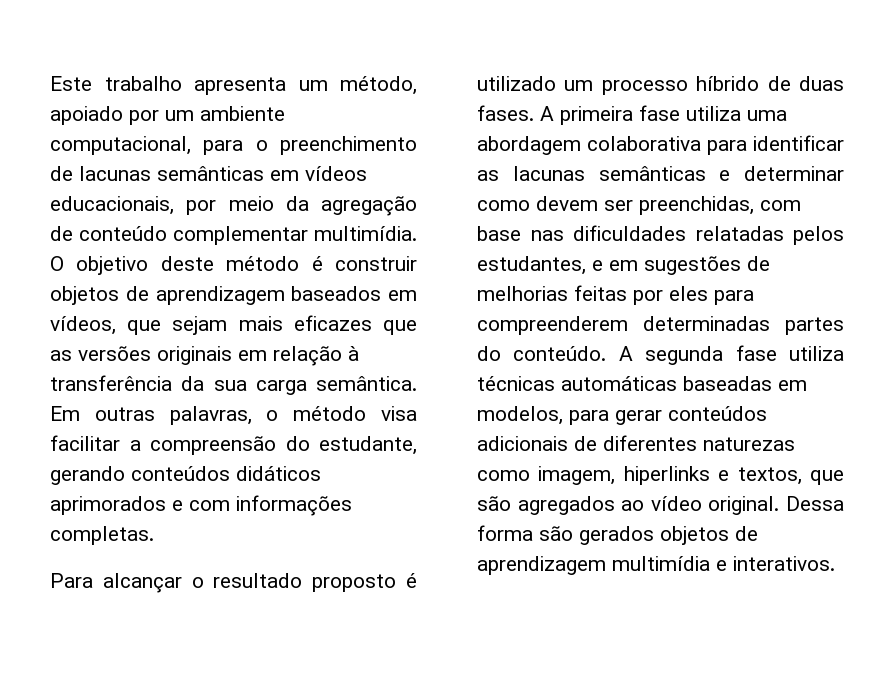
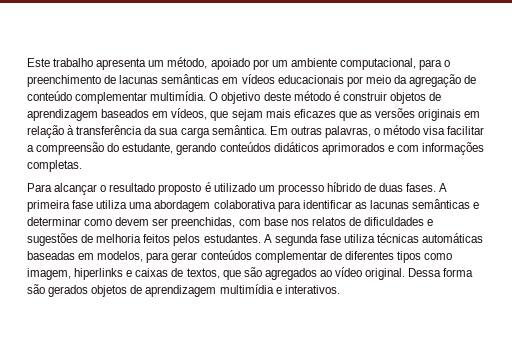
[50,196,174,215] educacionais, -> [277,75,344,84] educacionais
[530,225,844,245] [477,256,770,275] [477,285,754,305] [477,316,844,335] [477,346,607,361] nas dificuldades relatadas pelos estudantes, e em sugestões de melhorias feitas por eles para compreenderem determinadas partes do conteúdo. -> [290,217,434,226] [27,233,261,246] nos relatos de dificuldades e sugestões de melhoria feitos pelos estudantes.
[477,436,568,451] adicionais -> [254,251,327,263] complementar
[703,437,795,451] naturezas -> [396,251,421,263] tipos
(730, 475) none -> [135,268,184,277] caixas de

